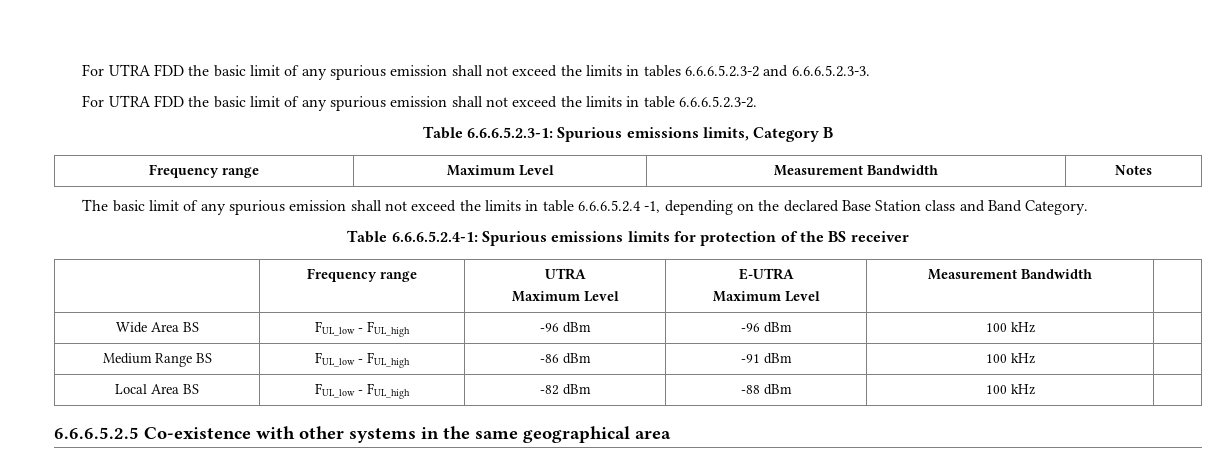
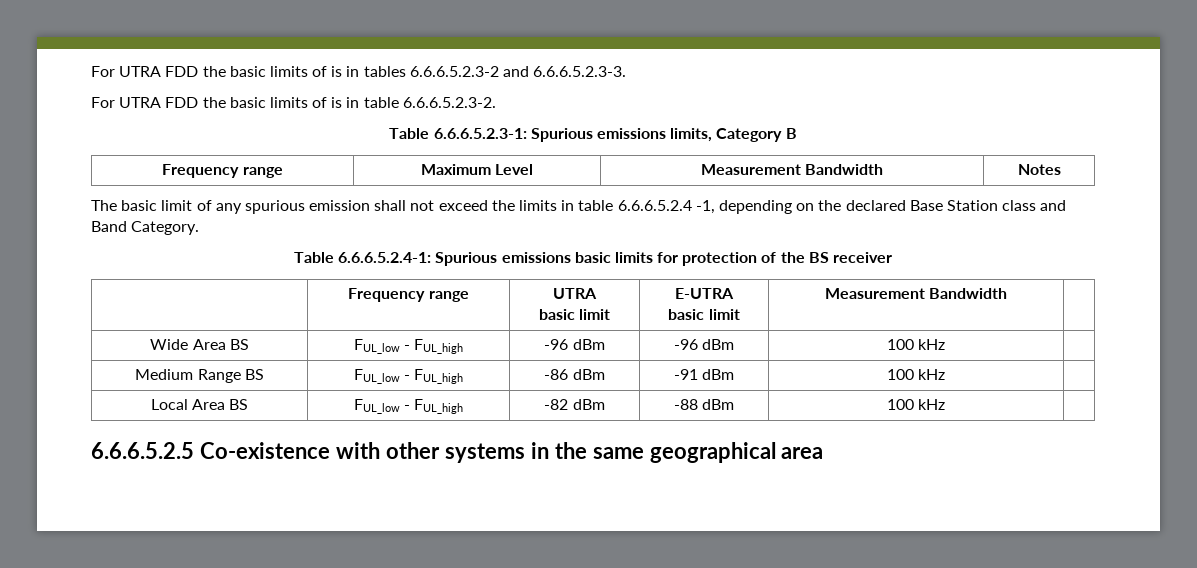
[82,64,622,80] For UTRA FDD the basic limit of any spurious emission shall not exceed the limits -> [91,66,343,77] For UTRA FDD the basic limits of is
[250,96,622,111] limit of any spurious emission shall not exceed the limits -> [269,97,343,108] limits of is
(624, 236) none -> [574,252,611,263] basic
[511,291,619,302] Maximum Level -> [538,309,611,320] basic limit
[712,291,820,302] Maximum Level -> [668,309,740,320] basic limit

